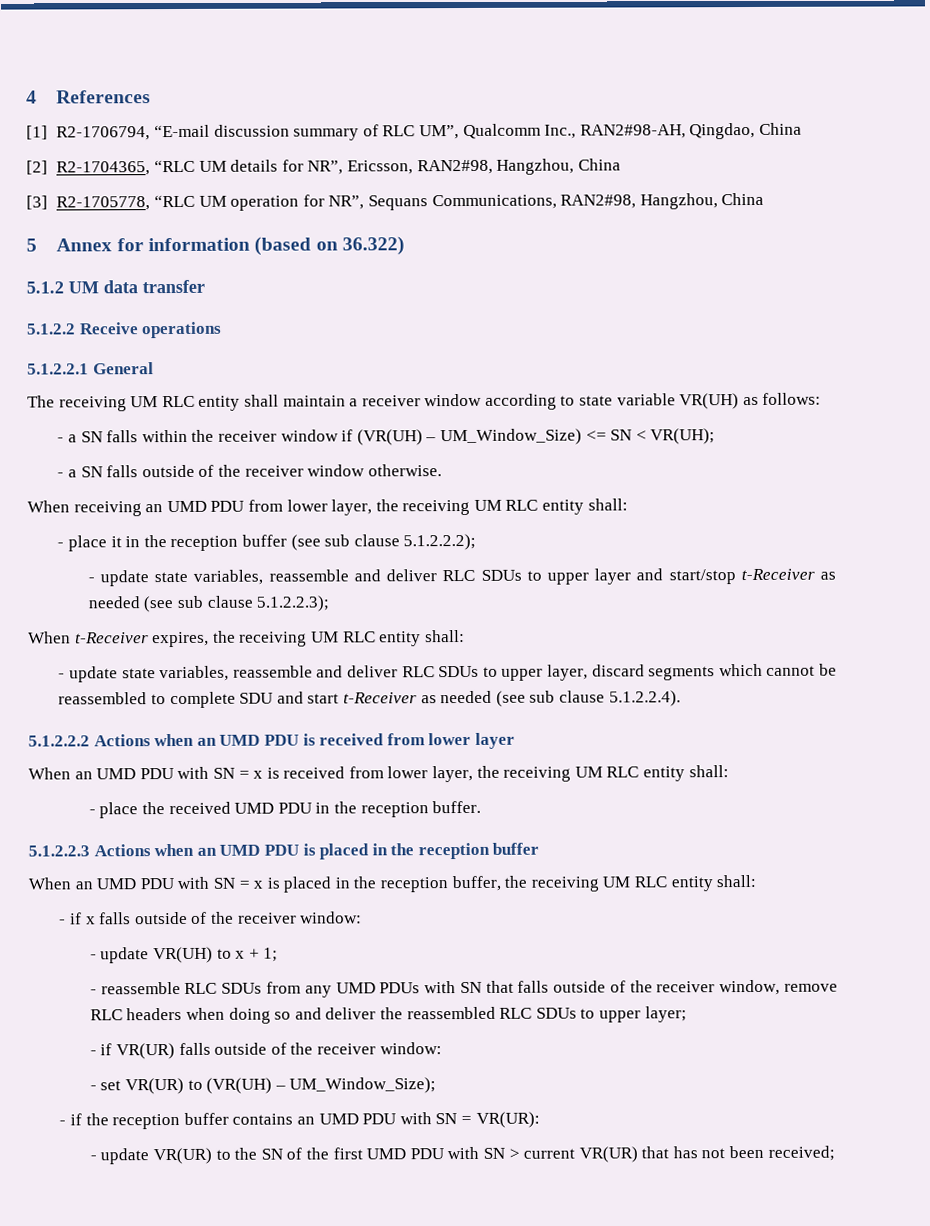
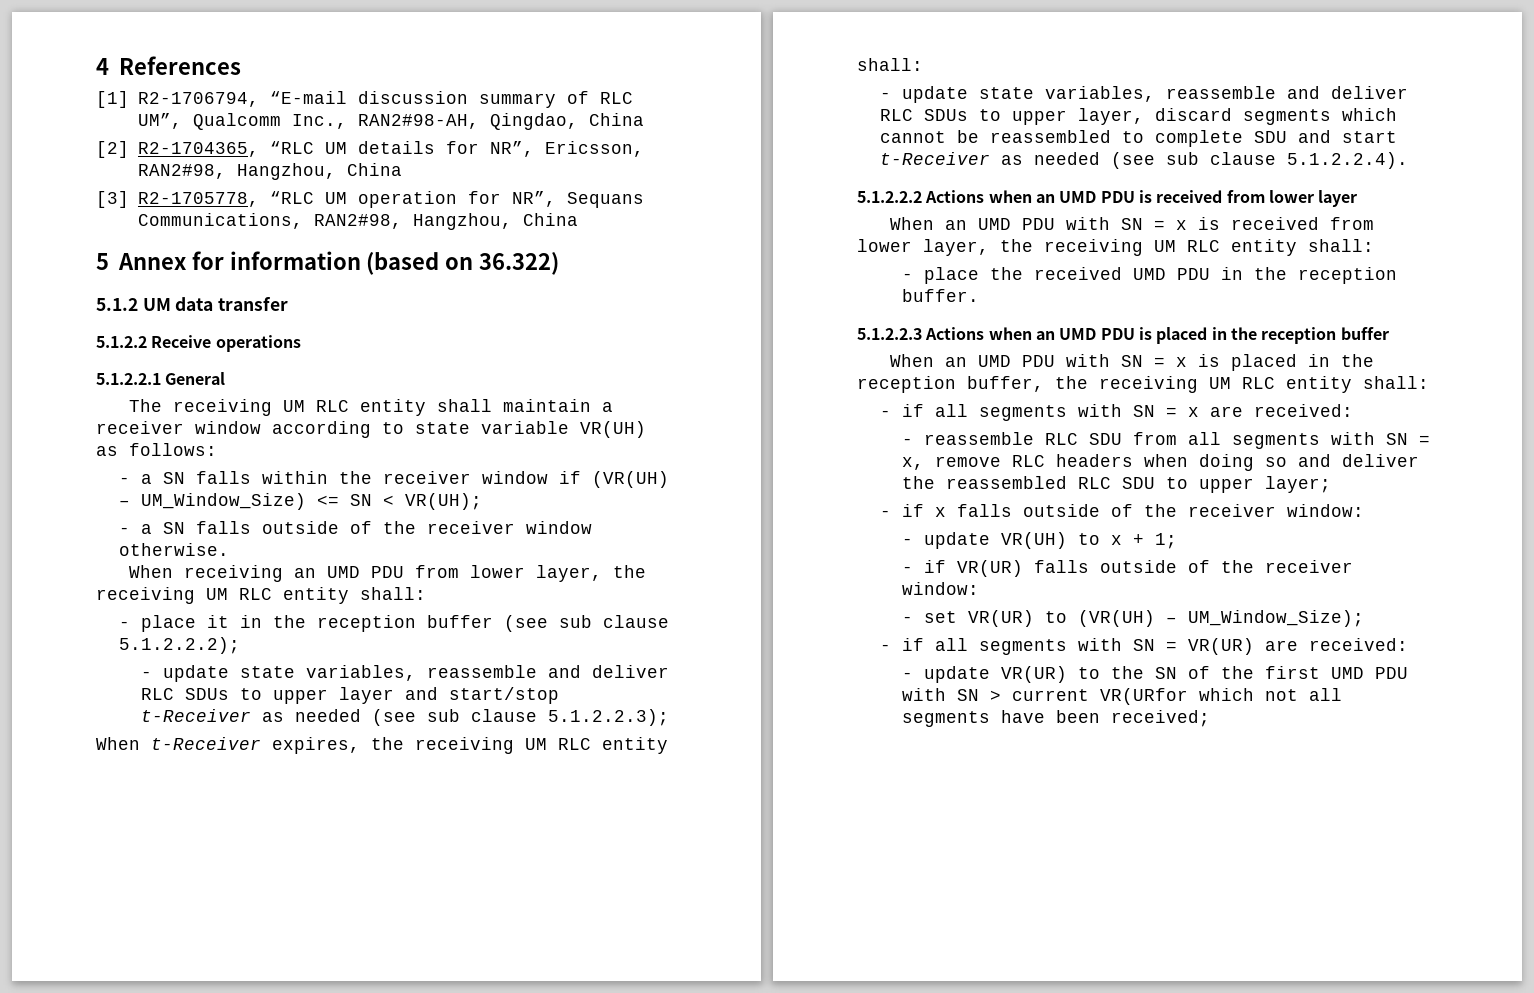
(757, 881) none -> [879,404,1353,421] [902,432,1431,449] [902,454,1420,471] [902,476,1332,493] // - if all segments with SN = x are received: // - reassemble RLC SDU from all segments with SN = x, remove RLC headers when doing so and deliver the reassembled RLC SDU to upper layer;
[89,979,838,998] [89,1006,687,1024] // - reassemble RLC SDUs from any UMD PDUs with SN that falls outside of the receiver window, remove RLC headers when doing so and deliver the reassembled RLC SDUs to upper layer; -> (1178, 541) none
[85,1111,540,1130] the reception buffer contains an UMD PDU with SN = VR(UR): -> [934,638,1408,655] all segments with SN = VR(UR) are received:
[578,1146,726,1163] VR(UR) that has not -> [1100,688,1343,705] [902,710,1046,727] VR(URfor which not all segments have

